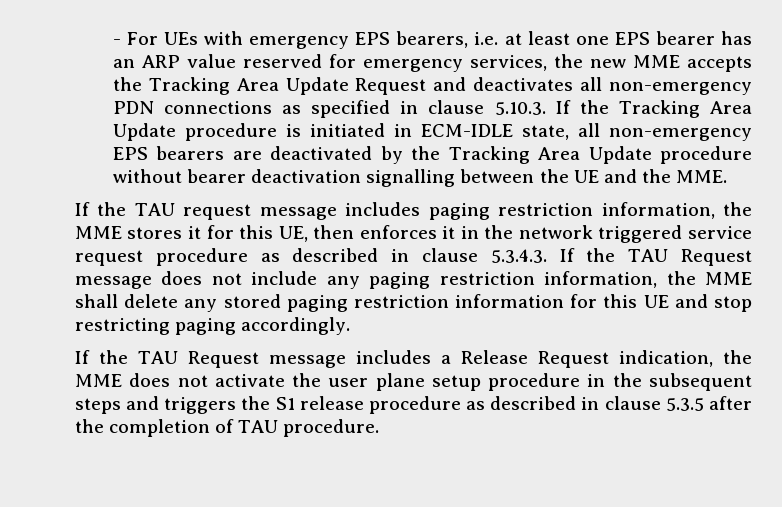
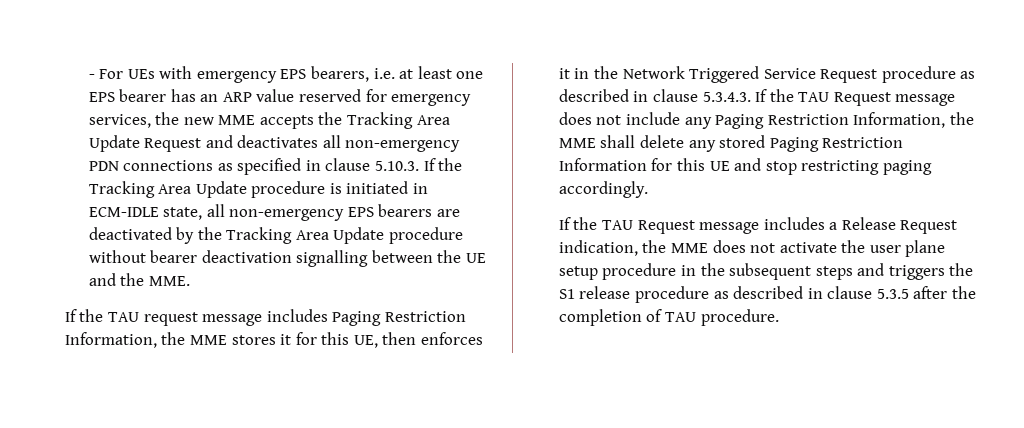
[428,202,715,220] paging restriction information, -> [332,311,466,326] [64,332,157,348] Paging Restriction Information,
[518,225,752,243] [74,250,143,266] network triggered service request -> [622,66,878,83] Network Triggered Service Request
[369,271,658,289] paging restriction information, -> [715,112,946,129] Paging Restriction Information,
[286,294,565,312] paging restriction information -> [769,137,904,152] [558,158,647,171] Paging Restriction Information

